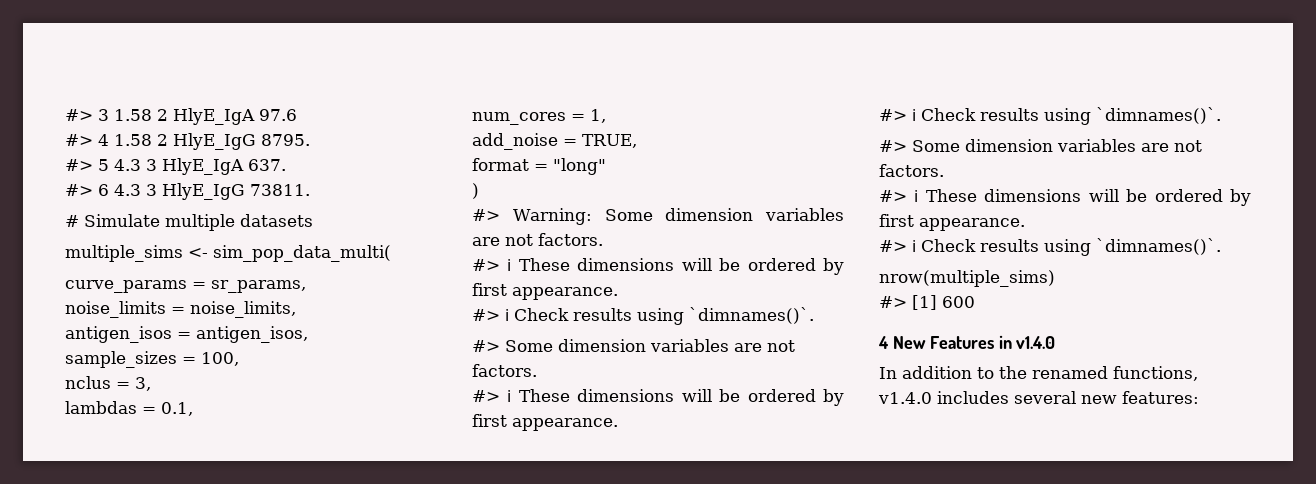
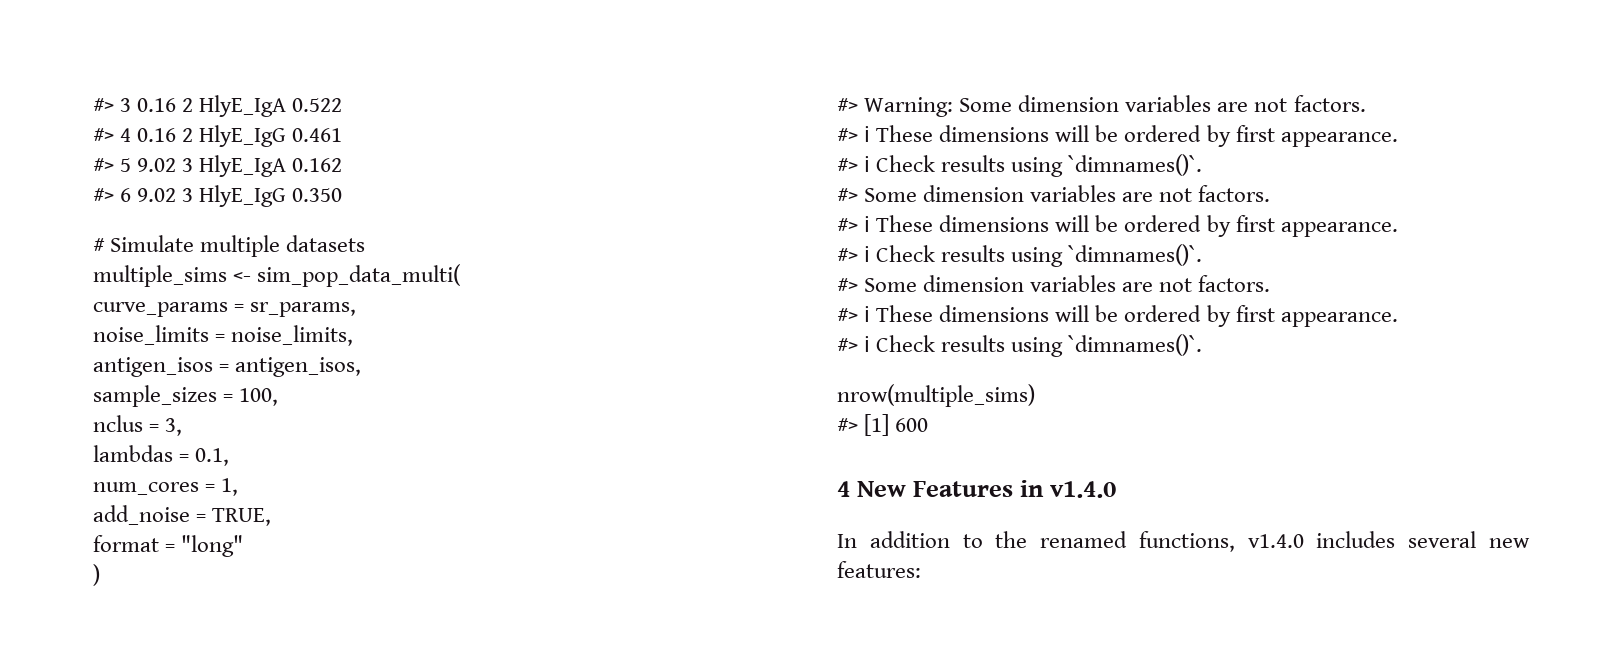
[114,109,152,121] 1.58 -> [137,98,177,112] 0.16
[259,109,297,121] 97.6 -> [292,98,343,112] 0.522
[114,134,152,146] 1.58 -> [137,128,177,142] 0.16
[261,134,310,146] 8795. -> [292,128,343,142] 0.461
[114,159,141,171] 4.3 -> [137,158,177,172] 9.02
[248,159,286,171] 637. -> [292,158,343,172] 0.162
[114,184,141,196] 4.3 -> [137,188,177,202] 9.02
[250,184,310,196] 73811. -> [292,188,343,202] 0.350

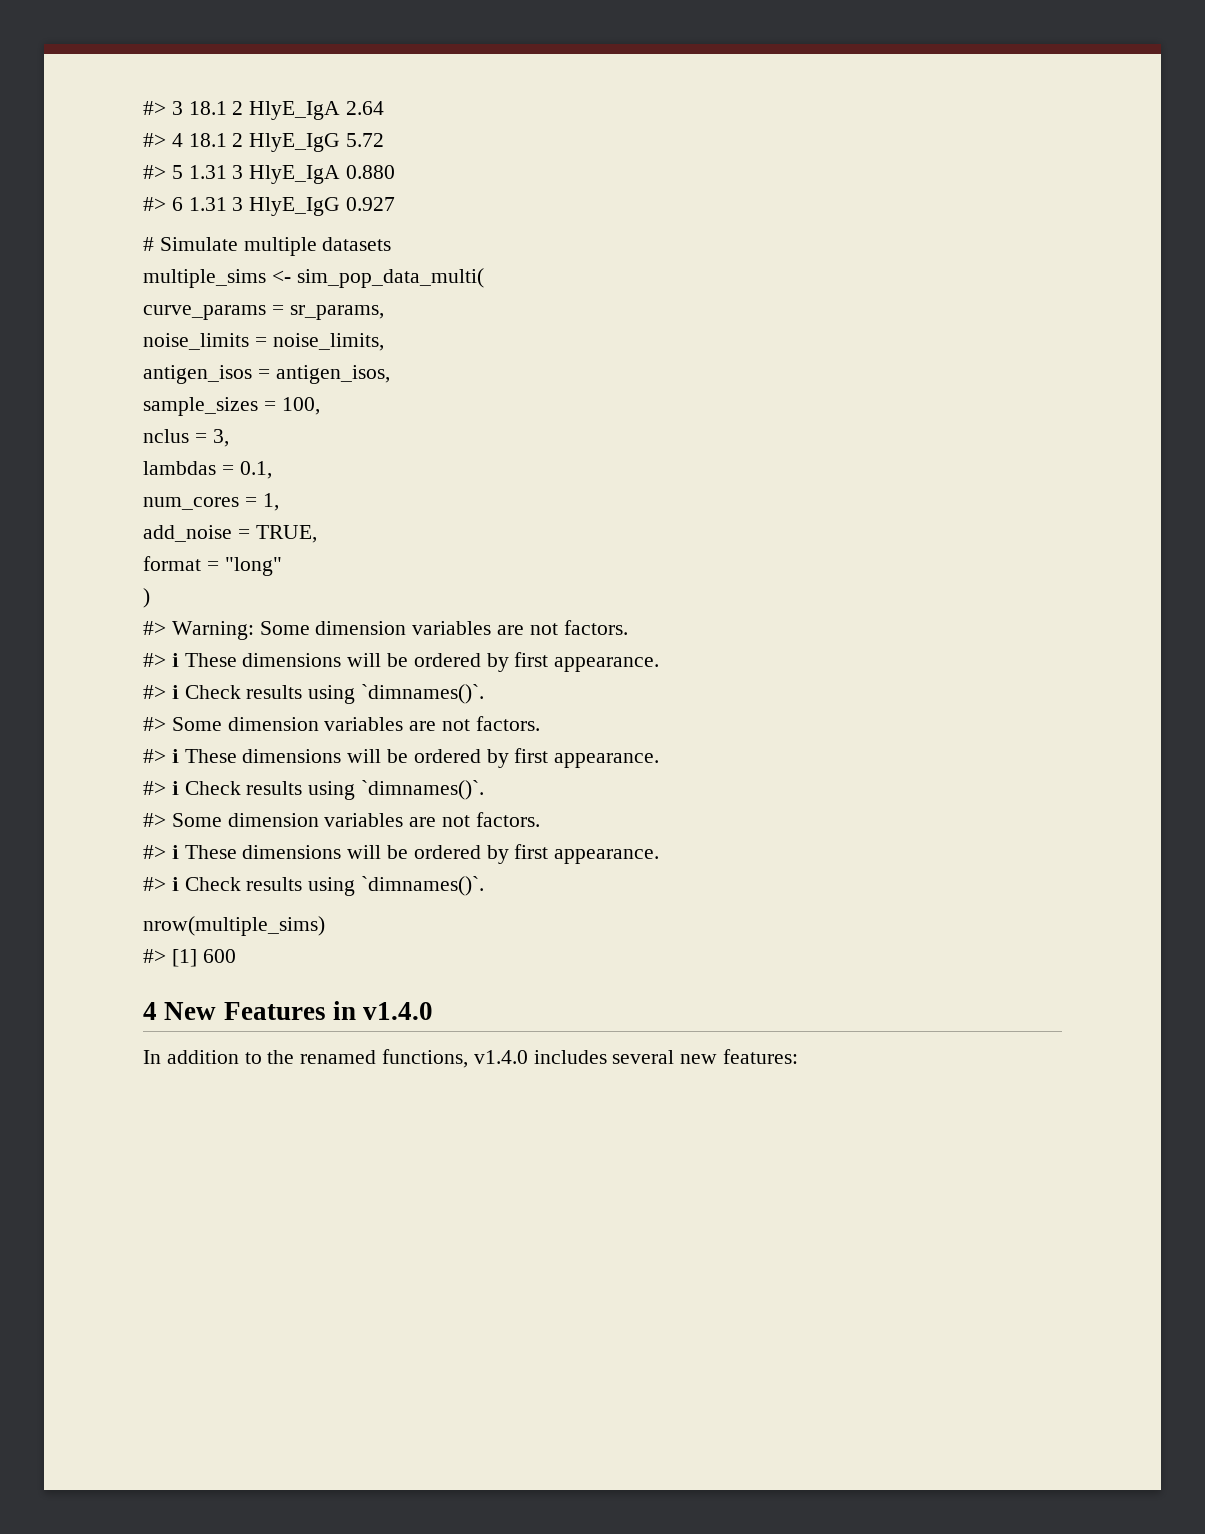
[137,98,177,112] 0.16 -> [188,101,227,115] 18.1
[292,98,343,112] 0.522 -> [346,101,385,115] 2.64
[137,128,177,142] 0.16 -> [188,133,227,147] 18.1
[292,128,343,142] 0.461 -> [346,133,385,147] 5.72
[137,158,177,172] 9.02 -> [188,165,227,179] 1.31
[292,158,343,172] 0.162 -> [346,165,396,179] 0.880
[137,188,177,202] 9.02 -> [188,197,227,211] 1.31
[292,188,343,202] 0.350 -> [346,197,396,211] 0.927

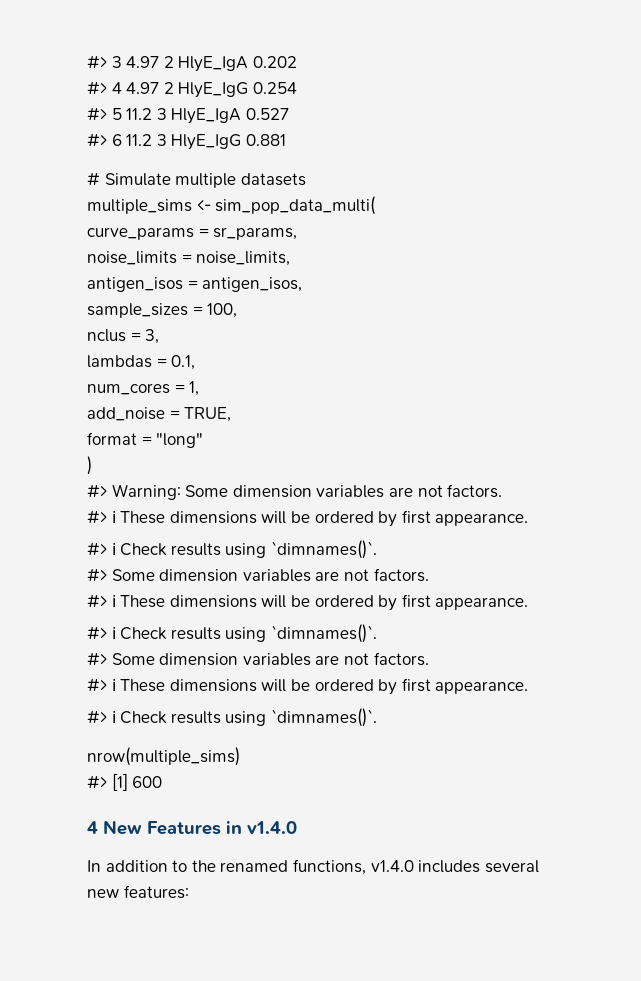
[188,101,227,115] 18.1 -> [126,56,160,68] 4.97
[346,101,385,115] 2.64 -> [252,56,297,68] 0.202
[188,133,227,147] 18.1 -> [126,82,160,94] 4.97
[346,133,385,147] 5.72 -> [252,82,297,94] 0.254
[188,165,227,179] 1.31 -> [126,108,153,120] 11.2
[346,165,396,179] 0.880 -> [245,108,289,120] 0.527
[188,197,227,211] 1.31 -> [126,134,153,146] 11.2
[346,197,396,211] 0.927 -> [245,134,286,146] 0.881

